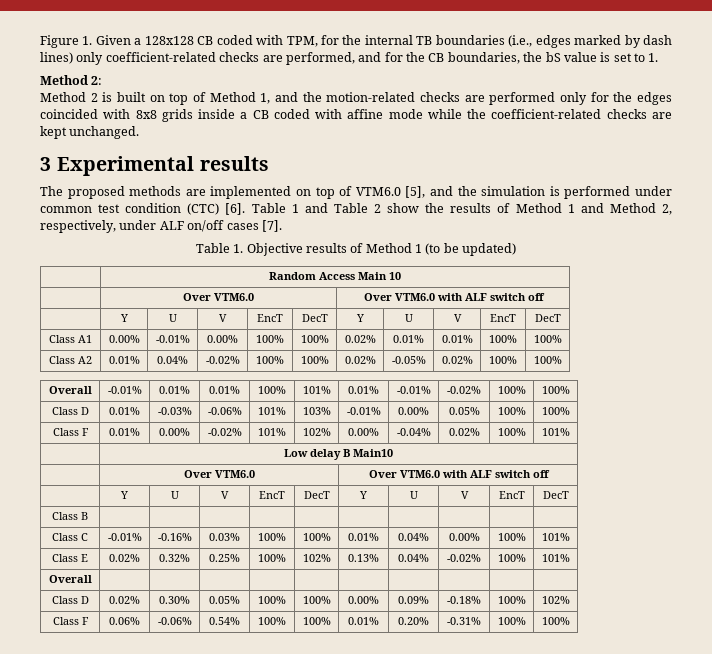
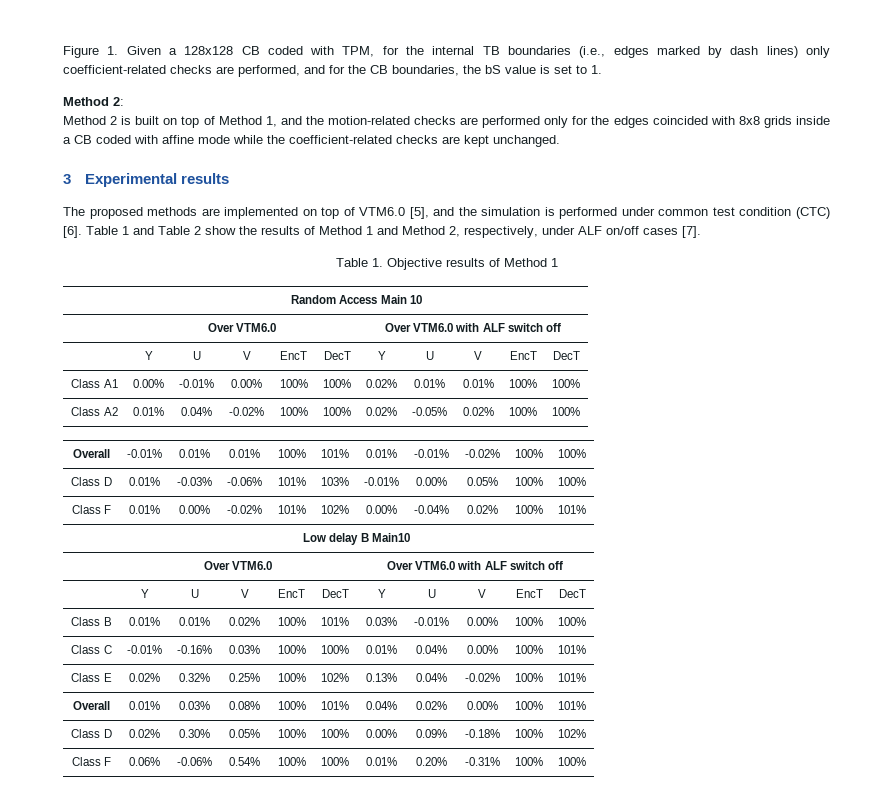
[425,243,517,256] (to be updated) -> (558, 262) none
(88, 516) | | | | | | | | | -> [129,617,160,626] [179,617,210,626] [229,617,260,626] [277,617,306,626] [321,617,349,626] [366,617,397,626] [414,617,449,626] [466,617,498,626] [515,617,543,626] [558,617,586,626] 0.01% | 0.01% | 0.02% | 100% | 101% | 0.03% | -0.01% | 0.00% | 100% | 100%
(92, 579) | | | | | | | | | -> [129,701,160,710] [179,701,210,710] [229,701,260,710] [277,701,306,710] [321,701,349,710] [366,701,397,710] [416,701,447,710] [466,701,498,710] [515,701,543,710] [558,701,586,710] 0.01% | 0.03% | 0.08% | 100% | 101% | 0.04% | 0.02% | 0.00% | 100% | 101%

